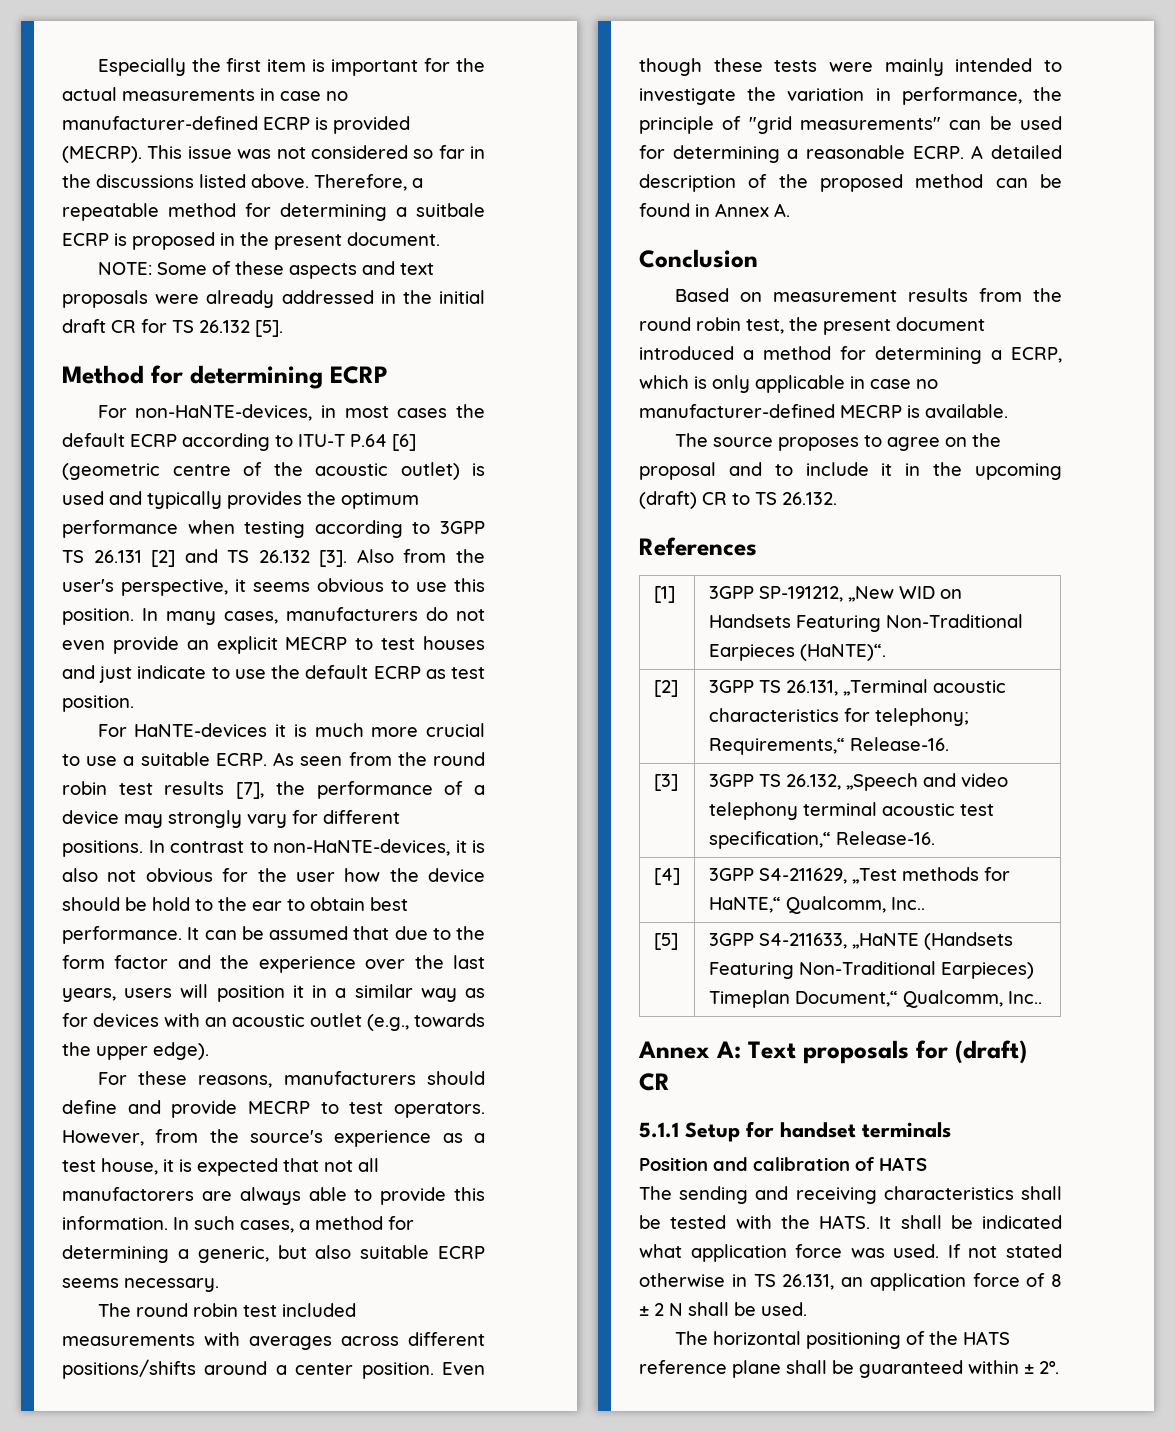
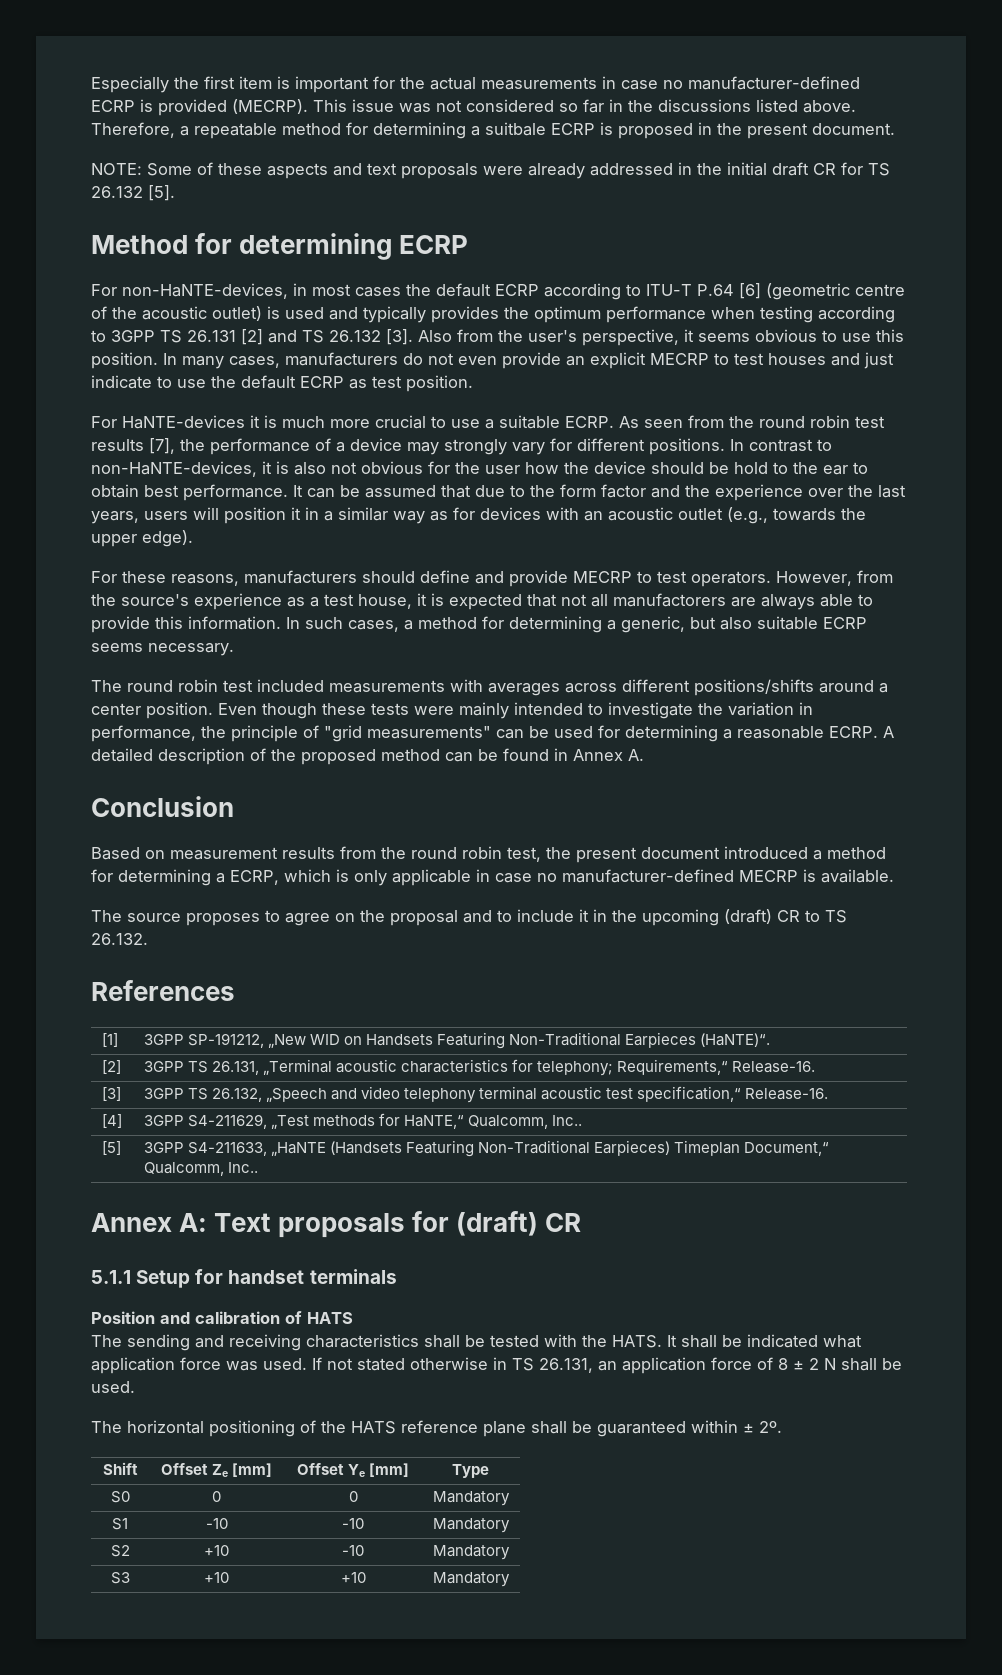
(1059, 1367) none -> [102,1462,138,1475] [160,1463,273,1477] [296,1463,410,1477] [452,1464,489,1478] [110,1491,130,1503] [212,1491,221,1502] [348,1491,358,1502] [432,1491,510,1506] [112,1518,128,1530] [205,1518,228,1529] [342,1518,364,1529] [432,1518,510,1533] [110,1545,130,1557] [204,1545,229,1556] [342,1545,364,1556] [432,1545,510,1560] [110,1572,130,1584] [204,1572,229,1583] [340,1572,366,1583] [432,1572,510,1587] // Shift | Offset Ze [mm] | Offset Ye [mm] | Type // S0 | 0 | 0 | Mandatory // S1 | -10 | -10 | Mandatory // S2 | +10 | -10 | Mandatory // S3 | +10 | +10 | Mandatory

